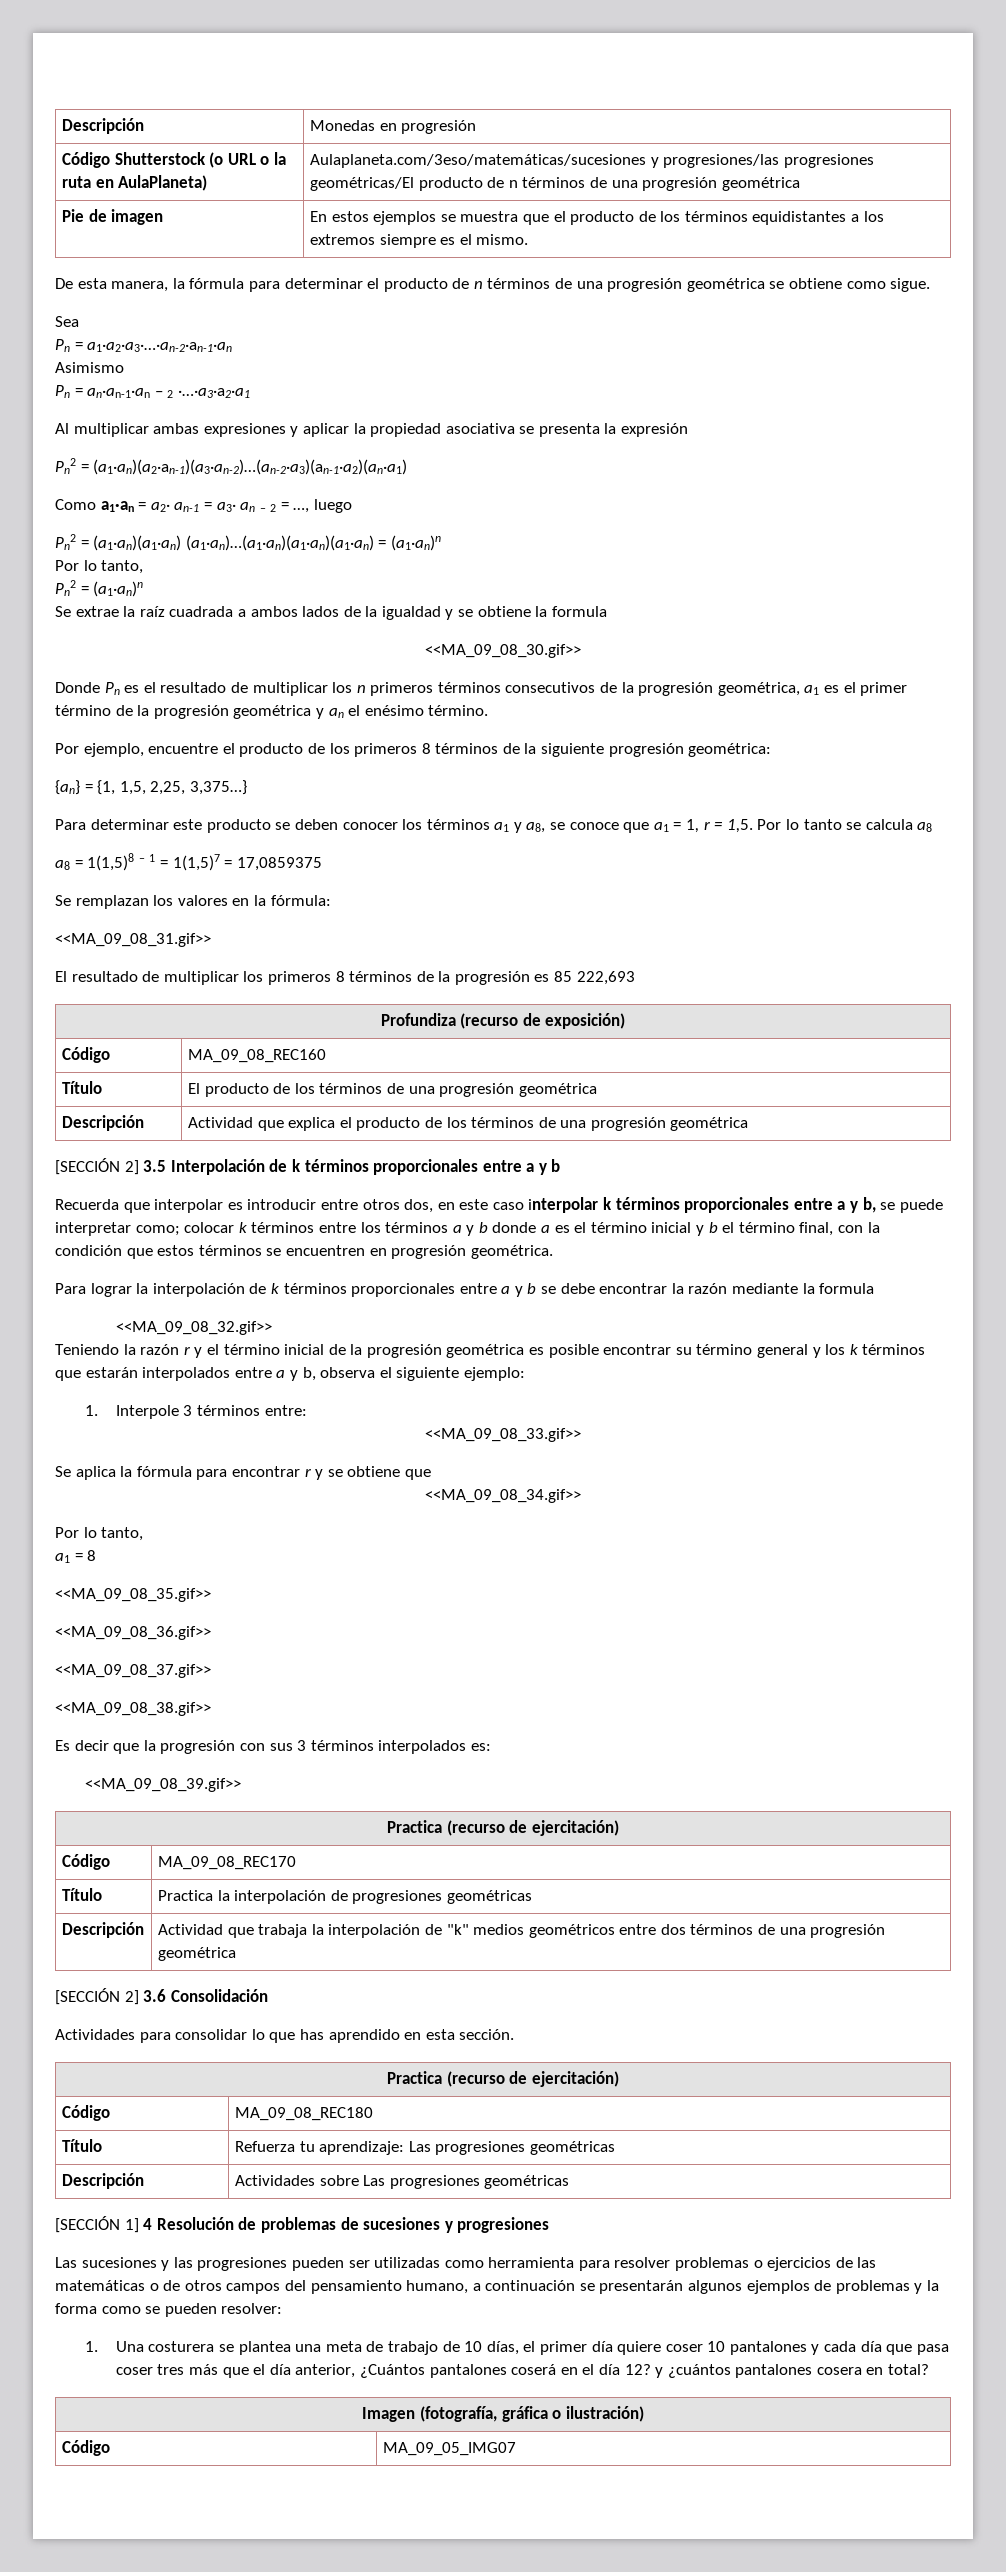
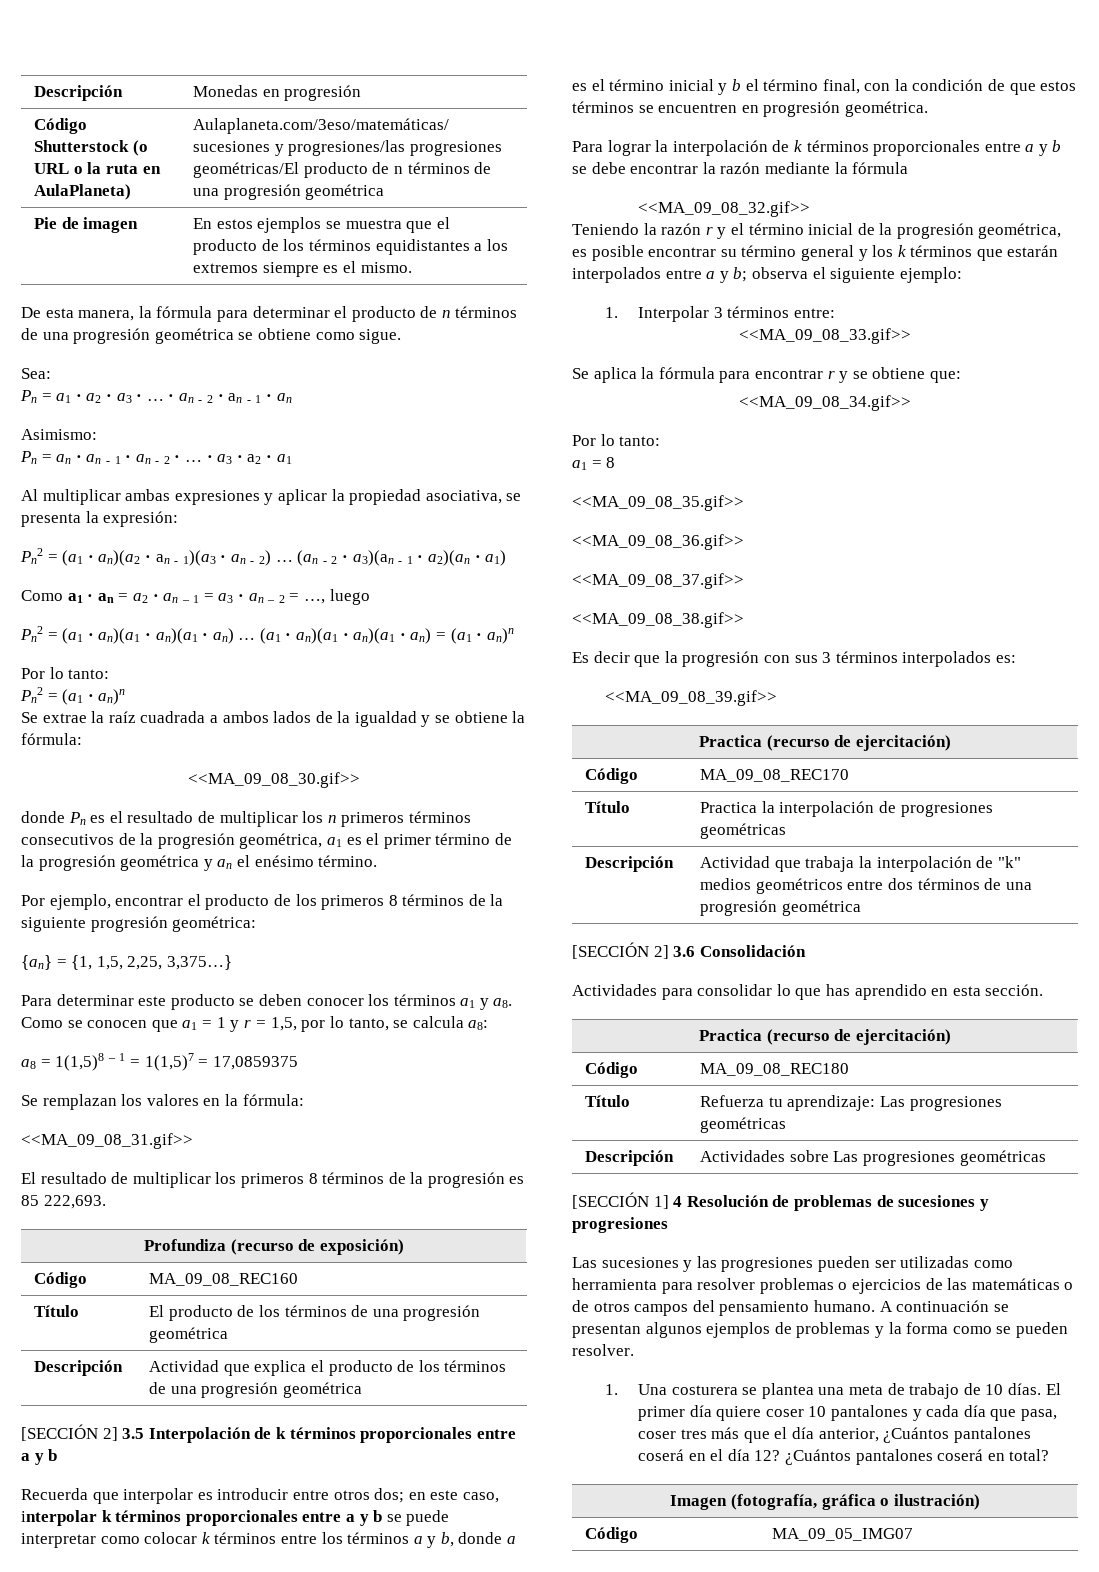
[55,316,79,327] [55,339,233,352] [55,362,124,373] [55,385,250,398] Sea // Pn = a1·a2·a3·…·an-2·an-1·an // Asimismo // Pn = an·an-1·an – 2 ·…·a3·a2·a1 -> [21,368,51,379] [20,390,292,403] [21,429,97,440] [20,451,292,464] Sea: // Pn = a1 · a2 · a3 · … · an - 2 · an - 1 · an // Asimismo: // Pn = an · an - 1 · an - 2 · … · a3 · a2 · a1
[445,423,515,434] asociativa -> [425,490,502,504] asociativa,
[621,423,689,437] [55,458,408,475] [55,499,236,512] expresión // Pn2 = (a1·an)(a2·an-1)(a3·an-2)…(an-2·a3)(an-1·a2)(an·a1) // Como a1·an = a2· an-1 = a3· -> [103,511,179,527] [20,548,507,566] [21,590,245,603] expresión: // Pn2 = (a1 · an)(a2 · an - 1)(a3 · an - 2) … (an - 2 · a3)(an - 1 · a2)(an · a1) // Como a1 · an = a2 · an – 1 = a3 ·
[93,535,441,551] [55,560,144,574] [55,580,144,597] (a1·an)(a1·an) (a1·an)…(a1·an)(a1·an)(a1·an) = (a1·an)n // Por lo tanto, // Pn2 = (a1·an)n -> [62,628,514,644] [21,667,110,679] [20,687,126,705] (a1 · an)(a1 · an)(a1 · an) … (a1 · an)(a1 · an)(a1 · an) = (a1 · an)n // Por lo tanto: // Pn2 = (a1 · an)n
[551,606,607,617] formula -> [21,733,82,745] fórmula:
[55,682,100,693] Donde -> [21,811,65,823] donde
[148,743,219,754] encuentre -> [115,896,184,906] encontrar
[526,819,842,833] a8, se conoce que a1 = 1, r = 1,5. Por lo tanto -> [493,998,513,1008] [21,1016,389,1032] a8. Como se conocen que a1 = 1 y r = 1,5, por lo tanto,
[917,822,933,832] a8 -> [468,1020,489,1030] a8:
[576,971,635,985] 222,693 -> [43,1195,106,1209] 222,693.
[404,1199,434,1213] dos, -> [374,1488,405,1503] dos;
[492,1202,524,1210] caso -> [462,1492,499,1503] caso,
[862,1197,876,1213] b, -> [373,1510,383,1522] b
[135,1225,180,1236] como; -> [100,1536,140,1544] como
[478,1222,488,1233] b -> [440,1532,454,1547] b,
(122, 1250) none -> [988,79,1006,91] de
[819,1283,875,1294] formula -> [852,162,909,174] fórmula
[446,1344,525,1358] geométrica -> [978,223,1062,239] geométrica,
[302,1367,316,1381] b, -> [733,267,748,282] b;
[115,1405,179,1419] Interpole -> [638,306,710,322] Interpolar
[404,1469,431,1480] que -> [929,371,961,383] que:
[101,1527,144,1541] tanto, -> [619,436,661,446] tanto:
[406,2280,481,2294] humano, a -> [813,1300,893,1312] humano. A
[599,2280,684,2294] presentarán -> [572,1324,641,1338] presentan
[221,2303,283,2314] resolver: -> [572,1344,634,1356] resolver.
[486,2341,536,2355] días, el -> [1008,1383,1061,1395] días. El
[916,2344,949,2355] pasa -> [1021,1409,1058,1421] pasa,
[655,2364,862,2378] y ¿cuántos pantalones cosera -> [785,1449,984,1465] ¿Cuántos pantalones coserá

